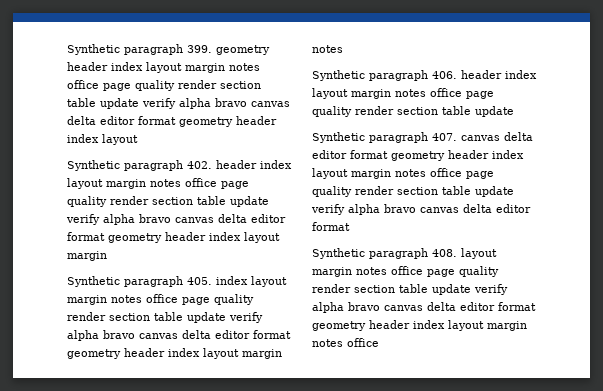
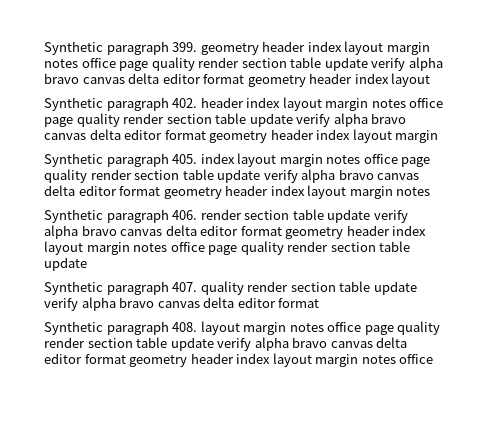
(457, 75) none -> [200,209,408,223] [44,225,344,239] render section table update verify alpha bravo canvas delta editor format geometry
[461,132,533,141] [312,150,524,161] [312,168,494,179] canvas delta editor format geometry header index layout margin notes office page -> (198, 287) none

